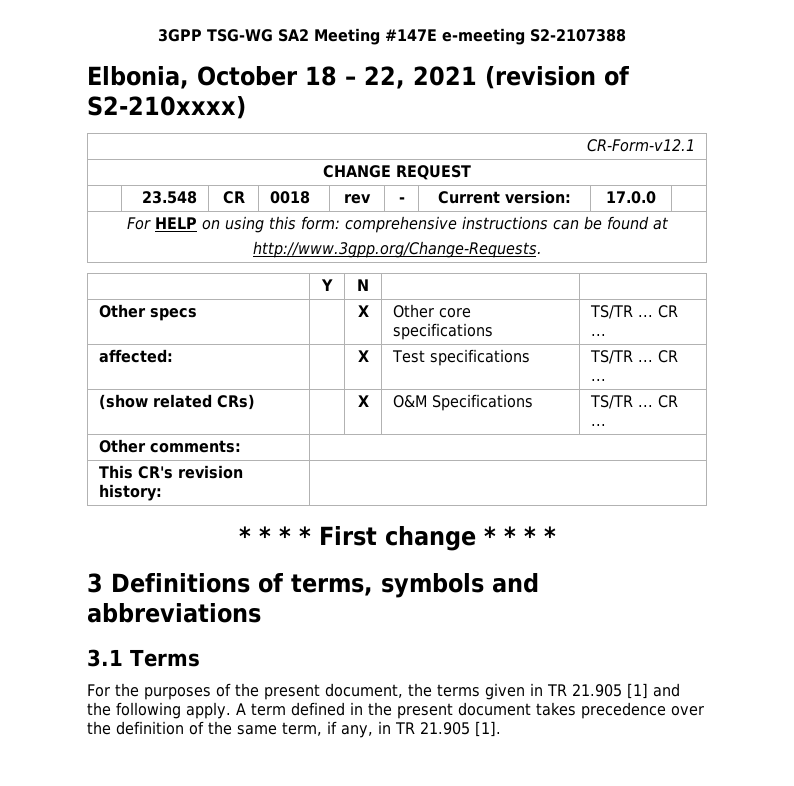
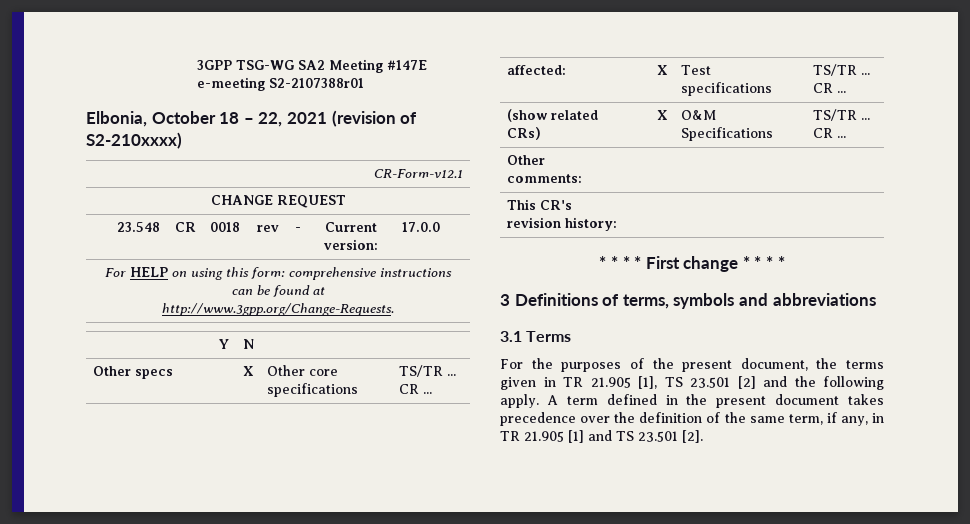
[530,29,627,42] S2-2107388 -> [269,78,365,88] S2-2107388r01
[627,683,648,699] [1] -> [638,376,756,389] [1], TS 23.501 [2]
[475,721,501,737] [1]. -> [568,430,703,443] [1] and TS 23.501 [2].

